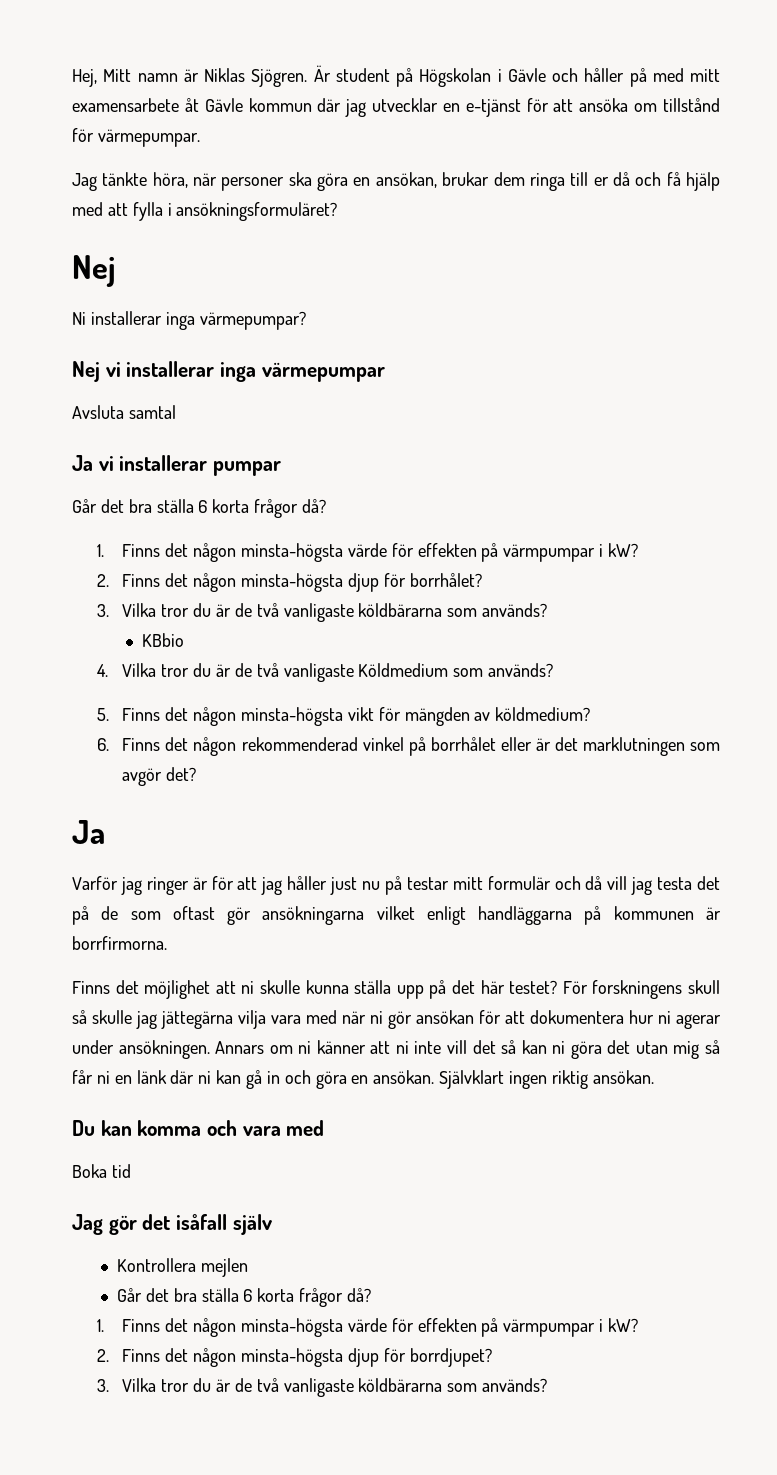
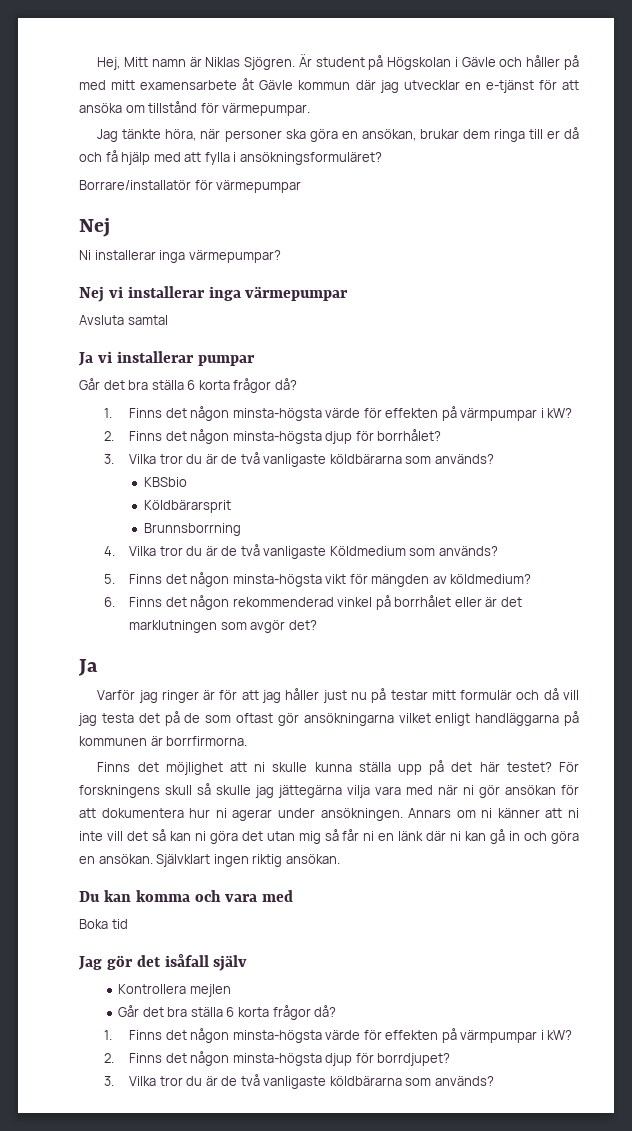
(338, 211) none -> [79,180,302,193] // Borrare/installatör för värmepumpar
[142,633,185,647] KBbio -> [143,477,187,487] [143,500,231,513] [143,523,241,536] KBSbio // Köldbärarsprit // Brunnsborrning

